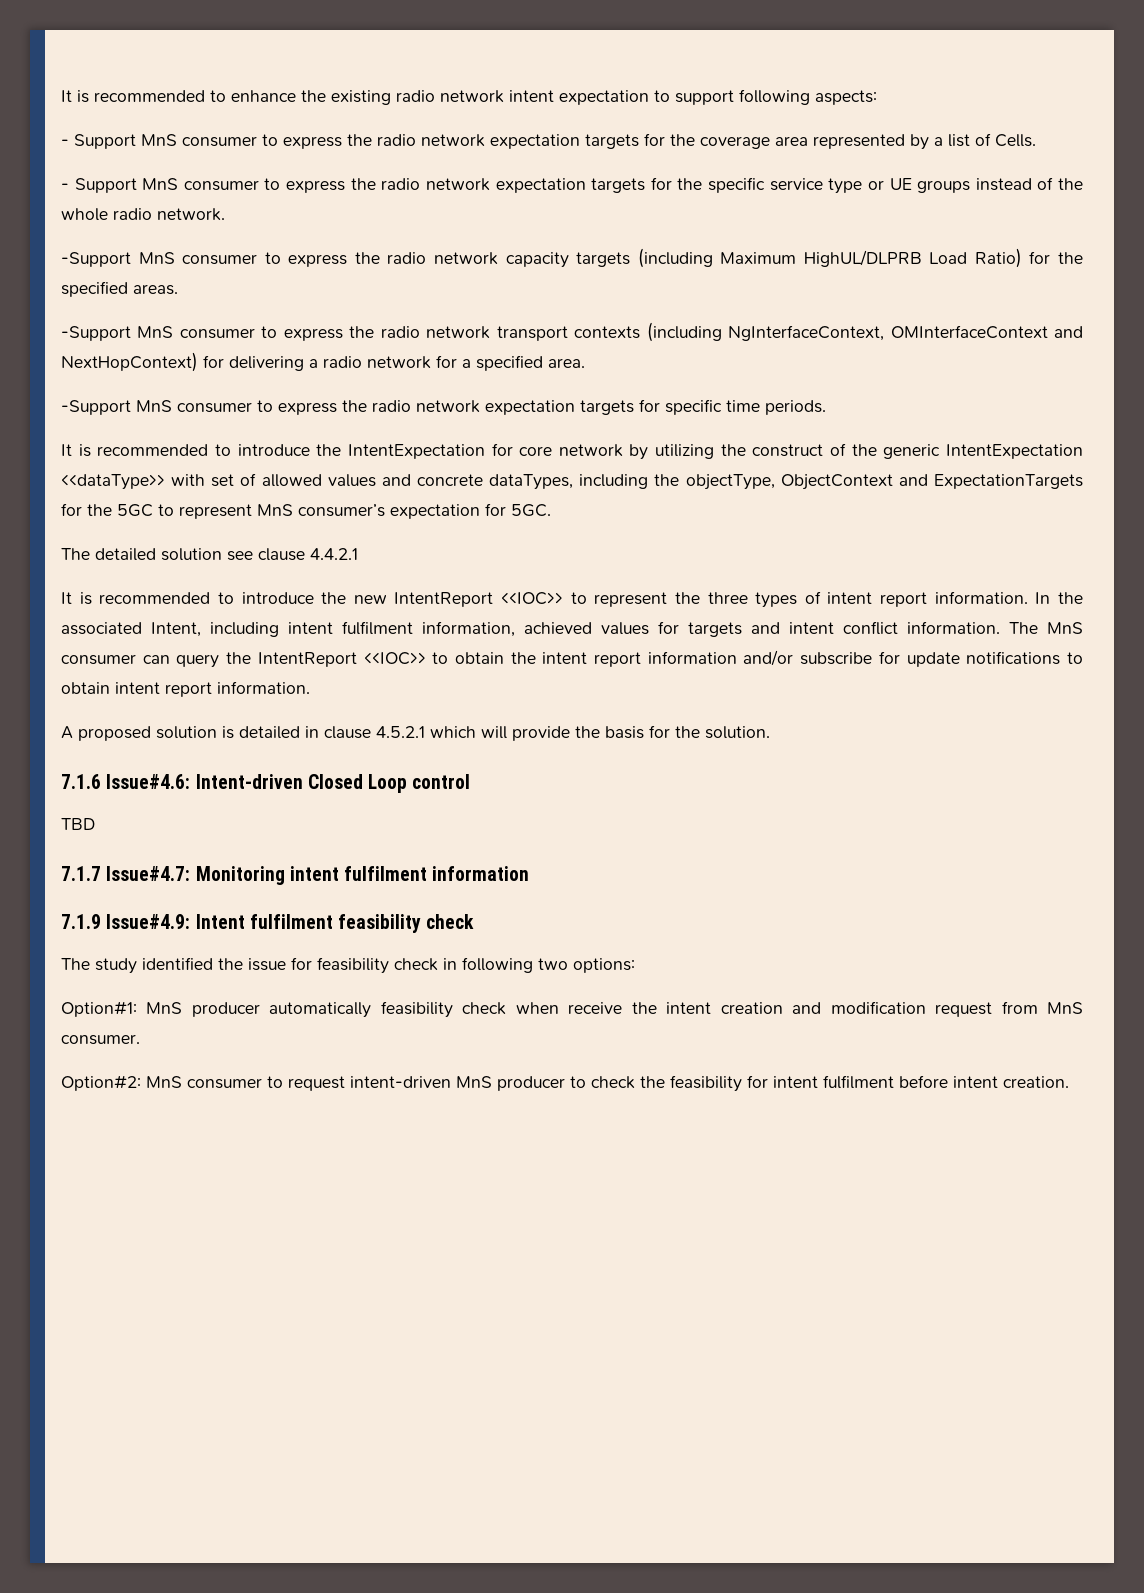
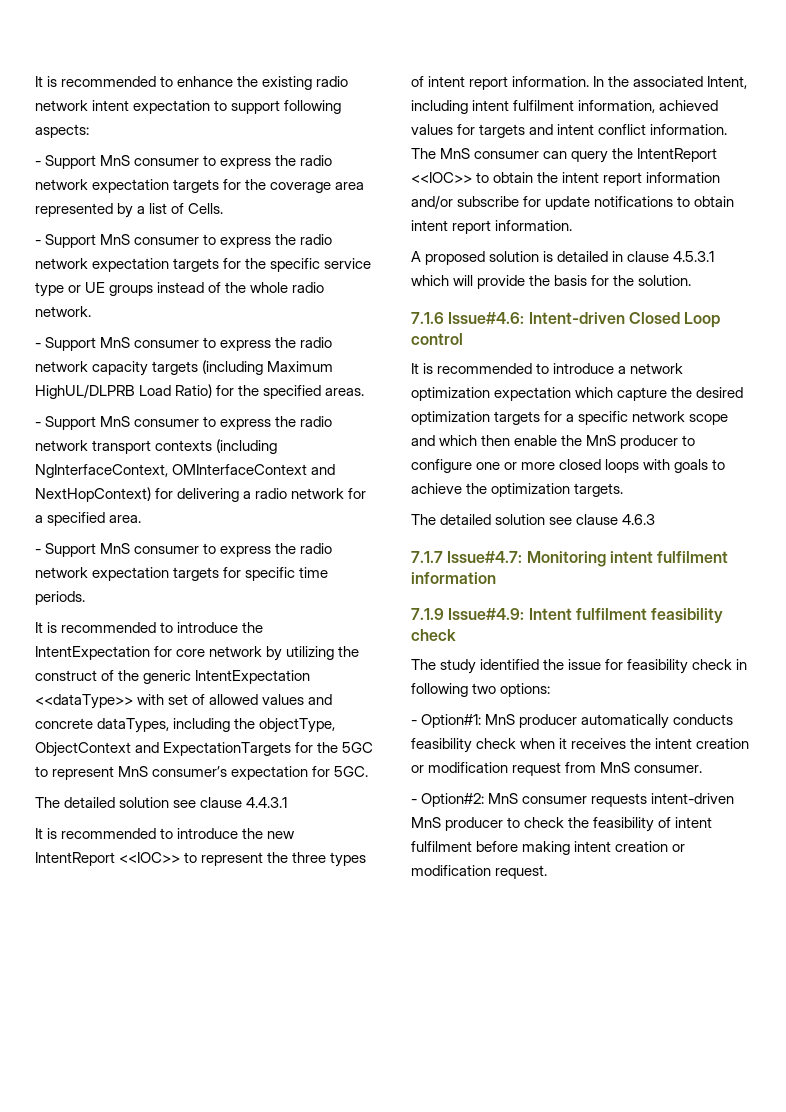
[61,252,131,267] -Support -> [35,337,97,351] - Support
[61,326,131,341] -Support -> [35,416,97,430] - Support
[61,400,131,415] -Support -> [35,543,97,557] - Support
[310,548,358,560] 4.4.2.1 -> [246,797,288,808] 4.4.3.1
[376,726,425,738] 4.5.2.1 -> [673,251,715,262] 4.5.3.1
[61,818,95,830] TBD -> [411,363,684,374] [411,387,744,401] [411,411,729,425] [411,435,696,449] [411,459,726,473] [411,483,624,497] [411,514,656,525] It is recommended to introduce a network optimization expectation which capture the desired optimization targets for a specific network scope and which then enable the MnS producer to configure one or more closed loops with goals to achieve the optimization targets. // The detailed solution see clause 4.6.3
(635, 965) none -> [411,720,417,725] -
(372, 1010) none -> [673,714,734,725] conducts
[568,1002,623,1014] receive -> [559,738,627,749] it receives
[792,1002,822,1014] and -> [411,765,424,773] or
(140, 1039) none -> [411,799,417,804] -
[267,1076,345,1091] to request -> [591,793,648,807] requests
[747,1075,768,1088] for -> [658,817,672,828] of
[953,1076,1069,1088] intent creation. -> [522,841,686,855] [411,865,548,879] making intent creation or modification request.

